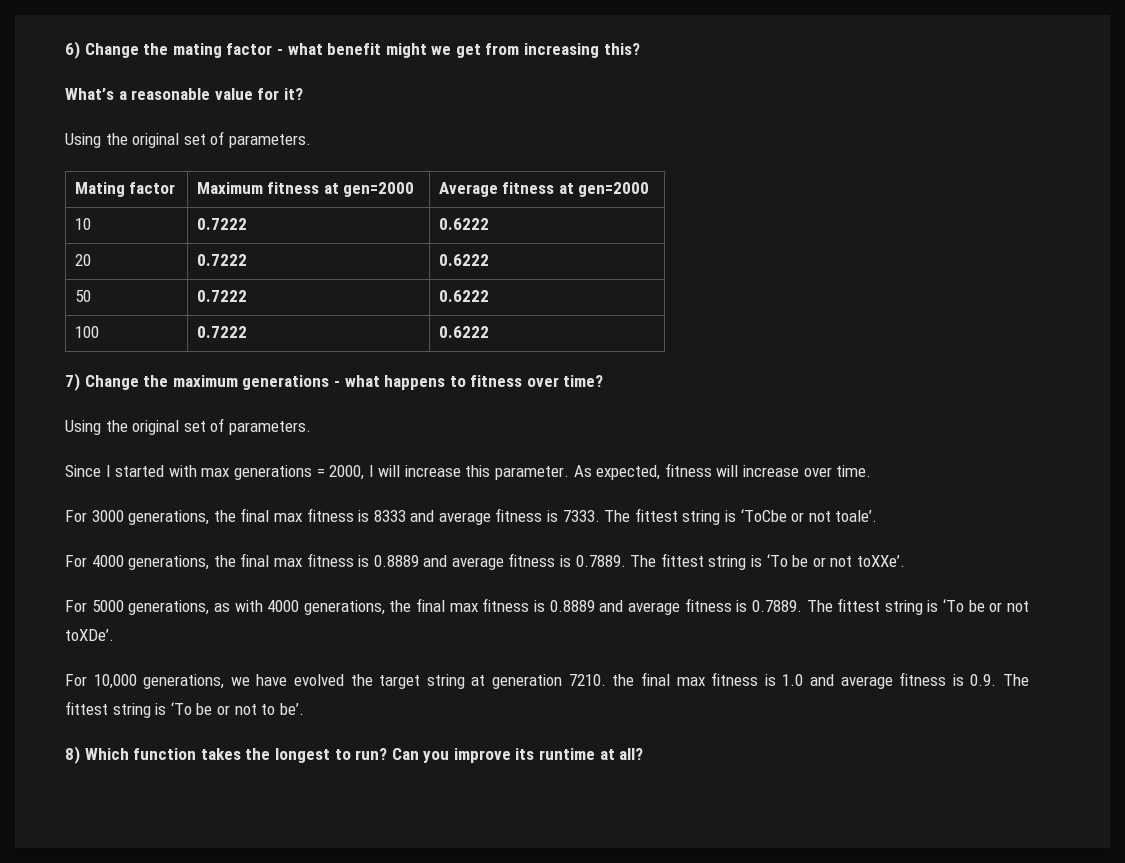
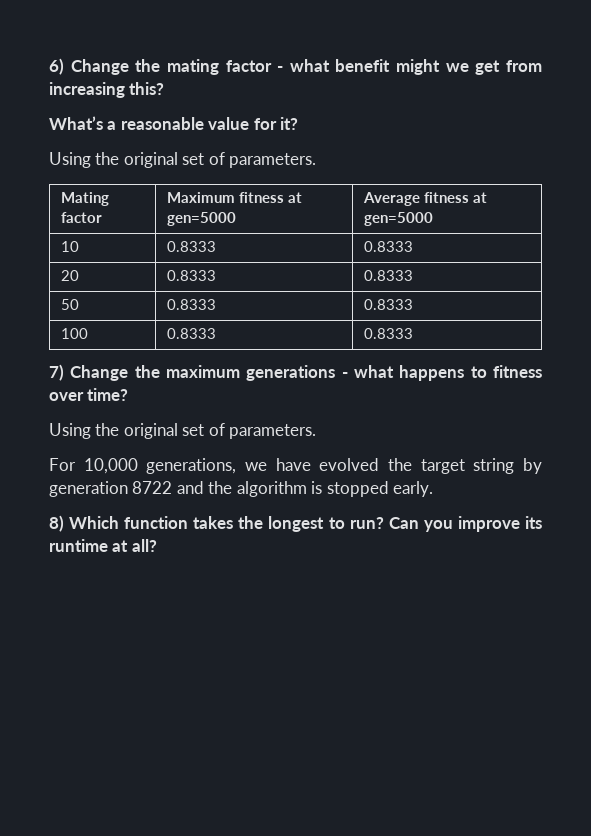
[343,182,415,197] gen=2000 -> [166,212,236,226] gen=5000
[578,182,650,197] gen=2000 -> [363,212,433,226] gen=5000
[196,218,247,230] [438,218,489,230] 0.7222 | 0.6222 -> [166,241,216,252] [363,241,413,252] 0.8333 | 0.8333
[196,254,247,266] [438,254,489,266] 0.7222 | 0.6222 -> [166,270,216,281] [363,270,413,281] 0.8333 | 0.8333
[196,290,247,302] [438,290,489,302] 0.7222 | 0.6222 -> [166,299,216,310] [363,299,413,310] 0.8333 | 0.8333
[196,326,247,338] [438,326,489,338] 0.7222 | 0.6222 -> [166,328,216,339] [363,328,413,339] 0.8333 | 0.8333
[65,463,872,480] [65,508,878,525] [65,553,905,570] [65,598,1029,615] [65,629,114,641] // Since I started with max generations = 2000, I will increase this parameter. As expected, fitness will increase over time. // For 3000 generations, the final max fitness is 8333 and average fitness is 7333. The fittest string is ‘ToCbe or not toale’. // For 4000 generations, the final max fitness is 0.8889 and average fitness is 0.7889. The fittest string is ‘To be or not toXXe’. // For 5000 generations, as with 4000 generations, the final max fitness is 0.8889 and average fitness is 0.7889. The fittest string is ‘To be or not toXDe’. -> (317, 431) none
[471,672,1029,689] [65,701,304,718] at generation 7210. the final max fitness is 1.0 and average fitness is 0.9. The fittest string is ‘To be or not to be’. -> [523,458,542,474] [49,481,434,497] by generation 8722 and the algorithm is stopped early.

